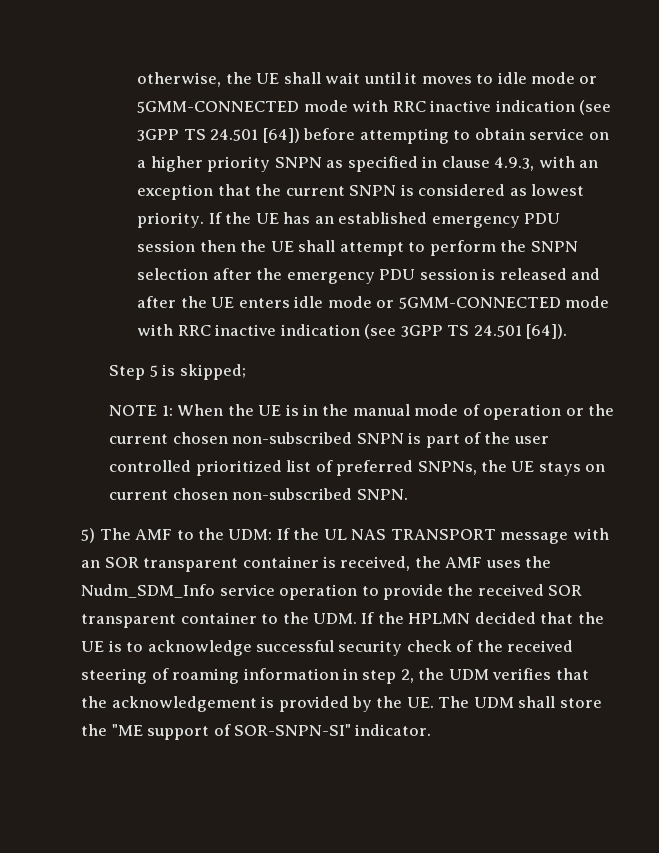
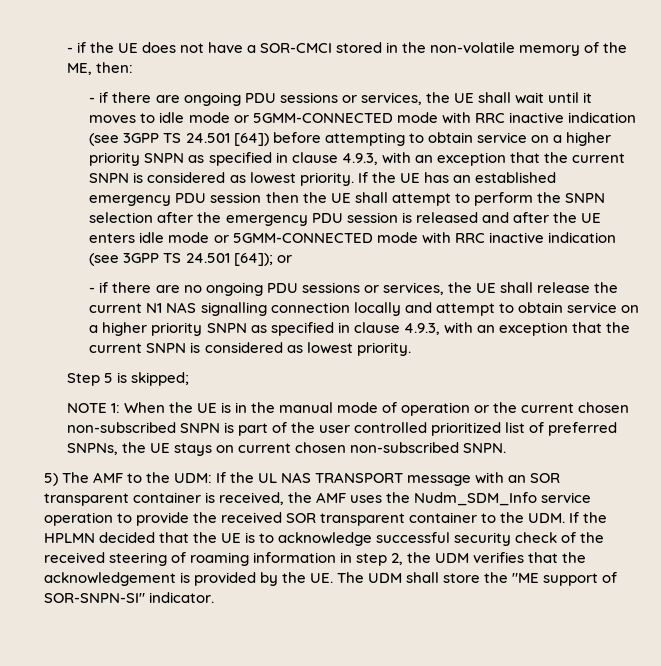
[137,72,222,87] otherwise, -> [66,42,628,56] [66,62,133,75] [89,92,422,106] - if the UE does not have a SOR-CMCI stored in the non-volatile memory of the ME, then: // - if there are ongoing PDU sessions or services,
[526,324,568,339] [64]). -> [233,253,292,266] [89,282,619,296] [89,302,639,316] [89,322,631,336] [89,342,411,356] [64]); or // - if there are no ongoing PDU sessions or services, the UE shall release the current N1 NAS signalling connection locally and attempt to obtain service on a higher priority SNPN as specified in clause 4.9.3, with an exception that the current SNPN is considered as lowest priority.

